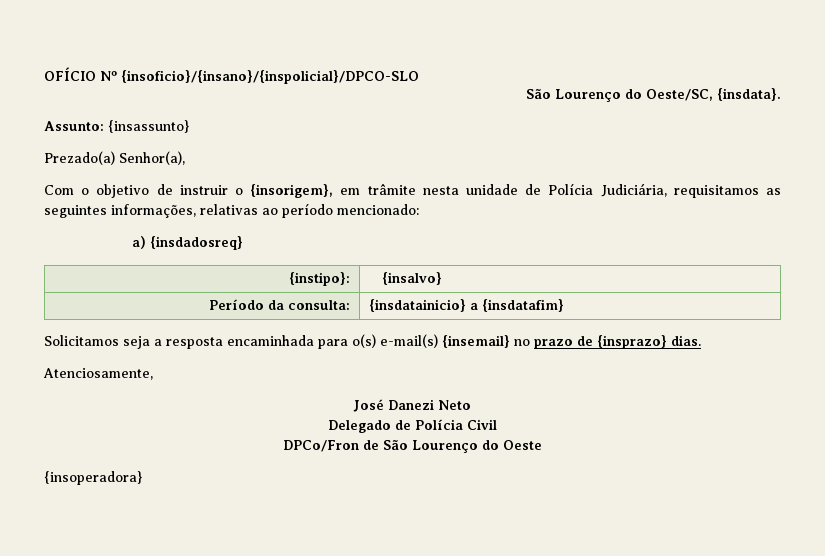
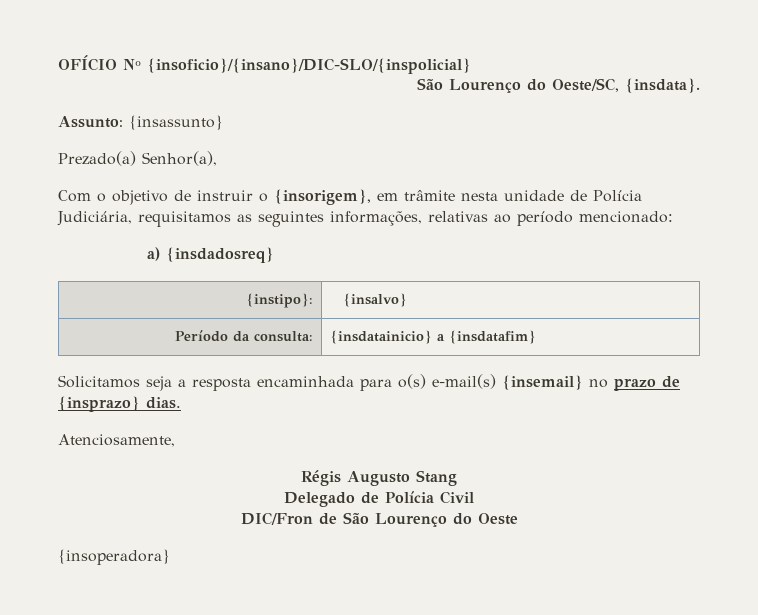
[121,70,419,84] {insoficio}/{insano}/{inspolicial}/DPCO-SLO -> [147,58,471,74] {insoficio}/{insano}/DIC-SLO/{inspolicial}
[353,399,471,412] José Danezi Neto -> [301,470,457,486] Régis Augusto Stang
[283,440,359,452] DPCo/Fron -> [240,512,313,525] DIC/Fron

